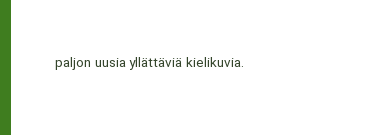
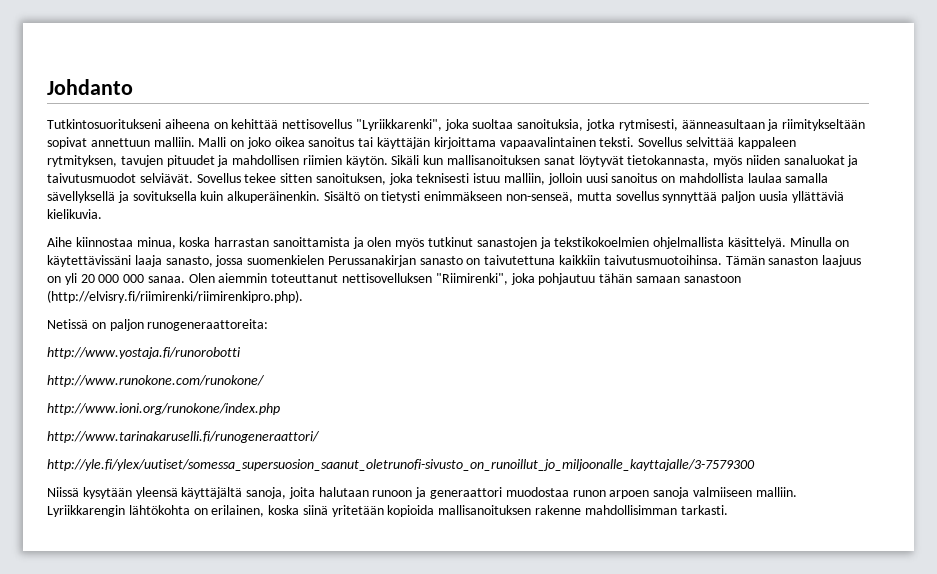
[55,57,244,70] paljon uusia yllättäviä kielikuvia. -> [47,79,133,95] [47,119,866,131] [47,137,796,149] [47,155,859,167] [47,173,829,185] [47,191,844,203] [47,209,102,219] [47,237,850,249] [47,255,862,267] [47,273,741,285] [47,290,303,303] [47,319,269,331] [47,347,241,359] [47,375,265,387] [47,403,280,415] [47,431,320,443] [47,459,755,471] [47,487,797,499] [47,505,728,517] Johdanto // Tutkintosuoritukseni aiheena on kehittää nettisovellus "Lyriikkarenki", joka suoltaa sanoituksia, jotka rytmisesti, äänneasultaan ja riimitykseltään sopivat annettuun malliin. Malli on joko oikea sanoitus tai käyttäjän kirjoittama vapaavalintainen teksti. Sovellus selvittää kappaleen rytmityksen, tavujen pituudet ja mahdollisen riimien käytön. Sikäli kun mallisanoituksen sanat löytyvät tietokannasta, myös niiden sanaluokat ja taivutusmuodot selviävät. Sovellus tekee sitten sanoituksen, joka teknisesti istuu malliin, jolloin uusi sanoitus on mahdollista laulaa samalla sävellyksellä ja sovituksella kuin alkuperäinenkin. Sisältö on tietysti enimmäkseen non-senseä, mutta sovellus synnyttää paljon uusia yllättäviä kielikuvia. // Aihe kiinnostaa minua, koska harrastan sanoittamista ja olen myös tutkinut sanastojen ja tekstikokoelmien ohjelmallista käsittelyä. Minulla on käytettävissäni laaja sanasto, jossa suomenkielen Perussanakirjan sanasto on taivutettuna kaikkiin taivutusmuotoihinsa. Tämän sanaston laajuus on yli 20 000 000 sanaa. Olen aiemmin toteuttanut nettisovelluksen "Riimirenki", joka pohjautuu tähän samaan sanastoon (http://elvisry.fi/riimirenki/riimirenkipro.php). // Netissä on paljon runogeneraattoreita: // http://www.yostaja.fi/runorobotti // http://www.runokone.com/runokone/ // http://www.ioni.org/runokone/index.php // http://www.tarinakaruselli.fi/runogeneraattori/ // http://yle.fi/ylex/uutiset/somessa_supersuosion_saanut_oletrunofi-sivusto_on_runoillut_jo_miljoonalle_kayttajalle/3-7579300 // Niissä kysytään yleensä käyttäjältä sanoja, joita halutaan runoon ja generaattori muodostaa runon arpoen sanoja valmiiseen malliin. Lyriikkarengin lähtökohta on erilainen, koska siinä yritetään kopioida mallisanoituksen rakenne mahdollisimman tarkasti.

